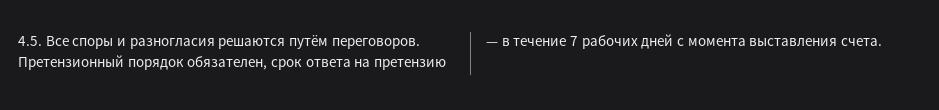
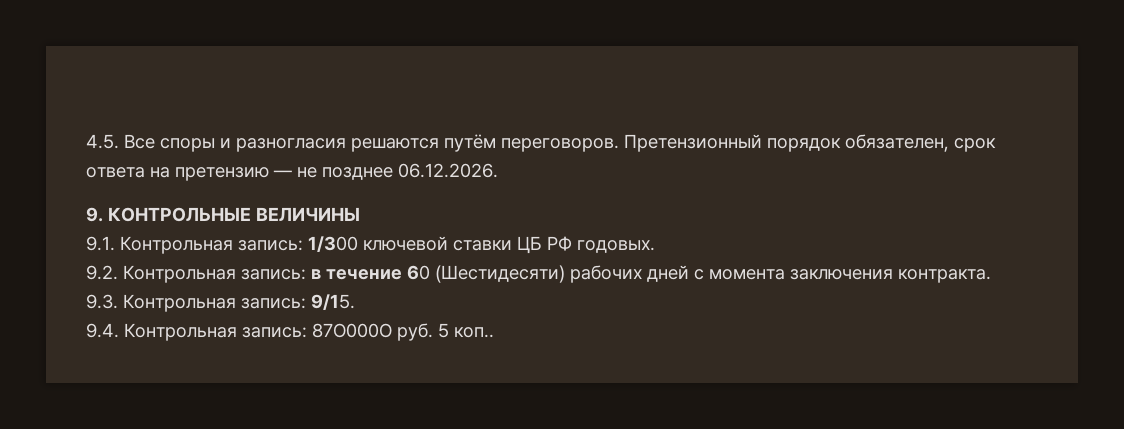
[501,34,882,49] в течение 7 рабочих дней с момента выставления счета. -> [297,163,498,180] [86,207,360,222] [86,236,655,254] [86,265,991,283] [86,294,355,312] [86,323,494,341] не позднее 06.12.2026. // 9. КОНТРОЛЬНЫЕ ВЕЛИЧИНЫ // 9.1. Контрольная запись: 1/300 ключевой ставки ЦБ РФ годовых. // 9.2. Контрольная запись: в течение 60 (Шестидесяти) рабочих дней с момента заключения контракта. // 9.3. Контрольная запись: 9/15. // 9.4. Контрольная запись: 87О000О руб. 5 коп..

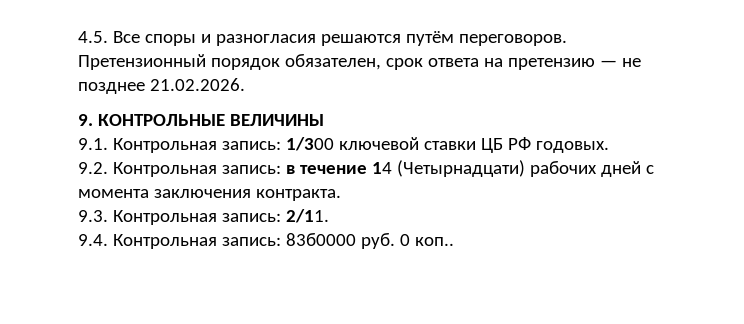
[398,163,498,178] 06.12.2026. -> [149,78,245,91] 21.02.2026.
[407,265,565,283] 60 (Шестидесяти) -> [371,160,525,177] 14 (Четырнадцати)
[311,294,355,310] 9/15. -> [285,209,329,223] 2/11.
[312,323,449,341] 87О000О руб. 5 -> [285,233,410,249] 83б0000 руб. 0

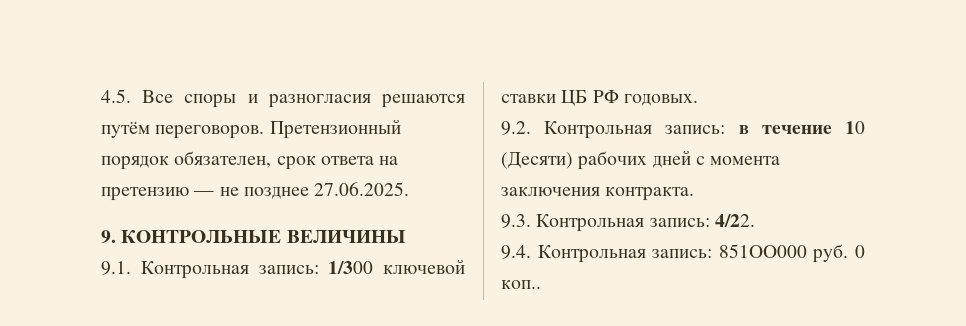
[149,78,245,91] 21.02.2026. -> [314,182,410,196] 27.06.2025.
[371,160,525,177] 14 (Четырнадцати) -> [845,121,865,134] [501,152,573,169] 10 (Десяти)
[285,209,329,223] 2/11. -> [714,214,755,227] 4/22.
[285,233,356,246] 83б0000 -> [718,244,807,258] 851ОО000

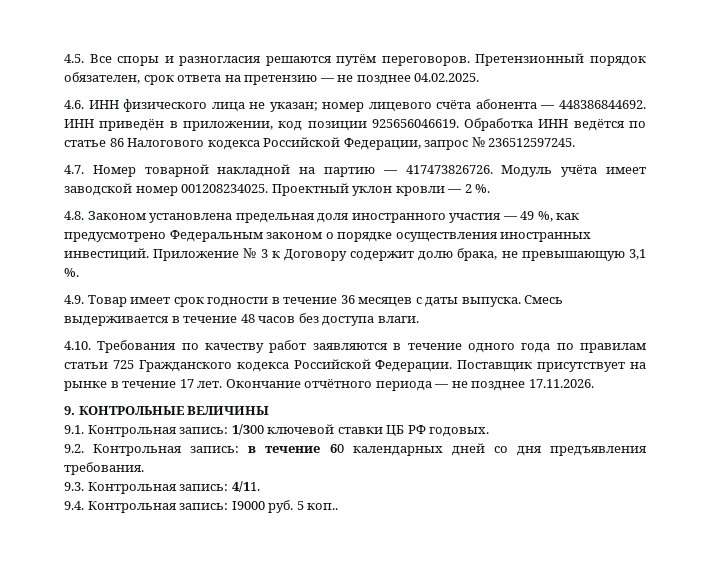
[314,182,410,196] 27.06.2025. -> [414,73,480,82] [64,99,646,112] [64,118,646,131] [64,137,576,150] [64,164,646,177] [64,183,491,196] [64,211,580,223] [64,230,592,242] [64,248,646,261] [64,268,79,277] [64,295,564,307] [64,313,419,326] [64,340,647,353] [64,359,646,372] [64,379,594,391] 04.02.2025. // 4.6. ИНН физического лица не указан; номер лицевого счёта абонента — 448386844692. ИНН приведён в приложении, код позиции 925656046619. Обработка ИНН ведётся по статье 86 Налогового кодекса Российской Федерации, запрос № 236512597245. // 4.7. Номер товарной накладной на партию — 417473826726. Модуль учёта имеет заводской номер 001208234025. Проектный уклон кровли — 2 %. // 4.8. Законом установлена предельная доля иностранного участия — 49 %, как предусмотрено Федеральным законом о порядке осуществления иностранных инвестиций. Приложение № 3 к Договору содержит долю брака, не превышающую 3,1 %. // 4.9. Товар имеет срок годности в течение 36 месяцев с даты выпуска. Смесь выдерживается в течение 48 часов без доступа влаги. // 4.10. Требования по качеству работ заявляются в течение одного года по правилам статьи 725 Гражданского кодекса Российской Федерации. Поставщик присутствует на рынке в течение 17 лет. Окончание отчётного периода — не позднее 17.11.2026.
[845,121,865,134] [501,150,781,170] [501,187,695,201] 10 (Десяти) рабочих дней с момента заключения контракта. -> [329,443,648,456] [64,462,144,475] 60 календарных дней со дня предъявления требования.
[714,214,755,227] 4/22. -> [231,481,260,492] 4/11.
[718,244,865,263] 851ОО000 руб. 0 -> [231,500,304,513] І9000 руб. 5

